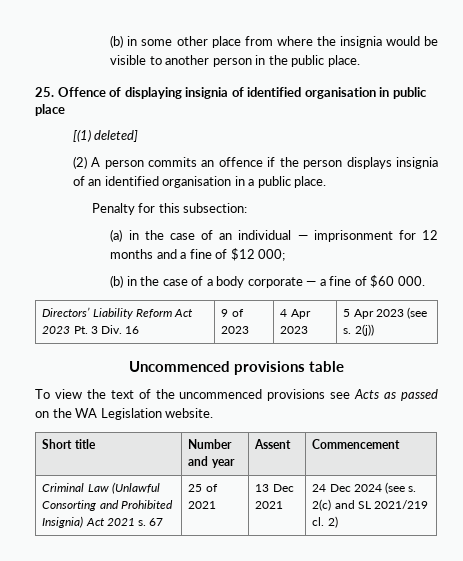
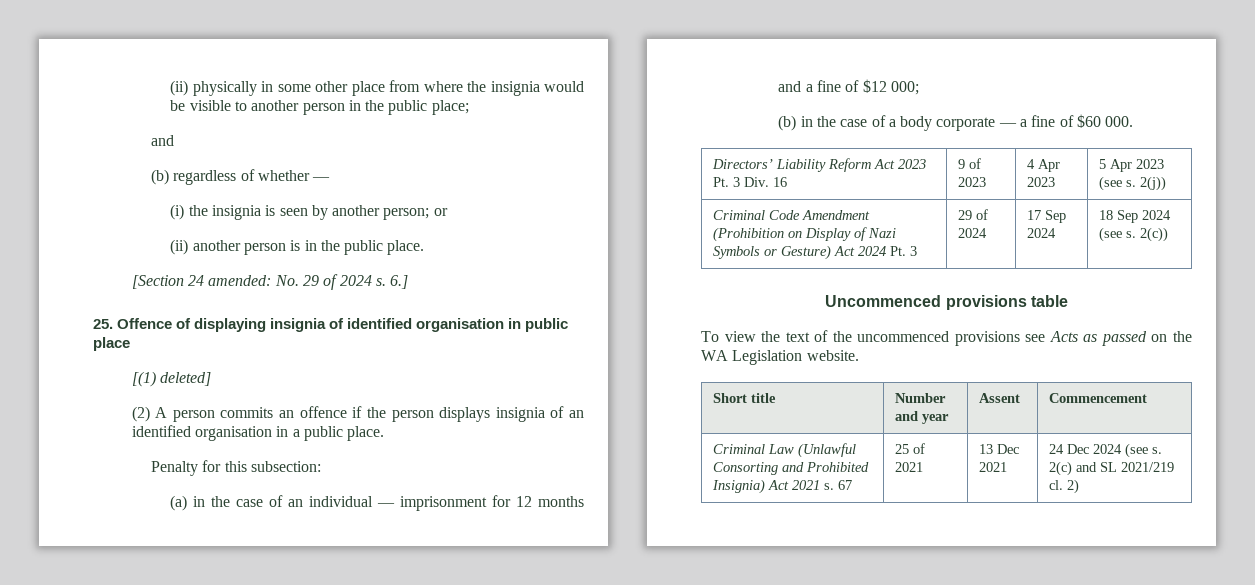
[110,35,124,48] (b) -> [170,80,257,96] (ii) physically
[327,55,360,67] place. -> [431,100,469,115] [150,135,174,146] [150,169,331,185] [170,204,448,220] [170,239,425,255] [131,274,409,290] place; // and // (b) regardless of whether — // (i) the insignia is seen by another person; or // (ii) another person is in the public place. // [Section 24 amended: No. 29 of 2024 s. 6.]
(374, 330) none -> [712,210,870,220] [712,227,896,242] [712,245,917,260] [957,209,988,220] [957,228,987,238] [1026,210,1066,223] [1026,228,1056,238] [1098,210,1171,223] [1098,227,1168,242] // Criminal Code Amendment (Prohibition on Display of Nazi Symbols or Gesture) Act 2024 Pt. 3 | 29 of 2024 | 17 Sep 2024 | 18 Sep 2024 (see s. 2(c))

